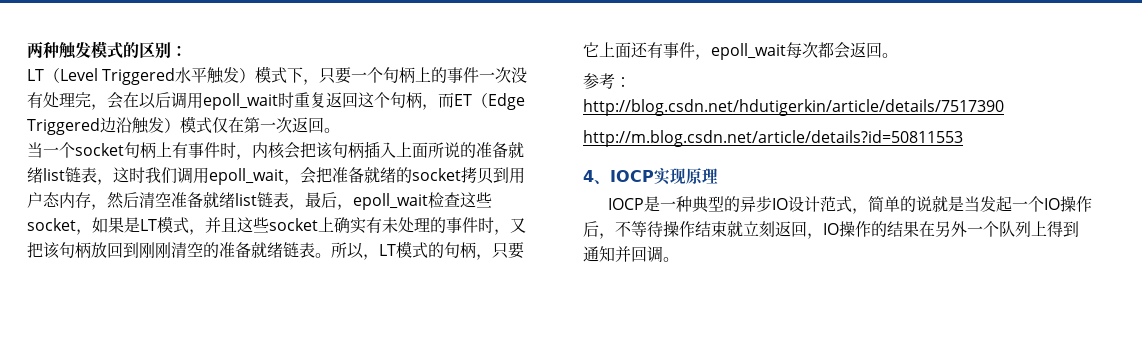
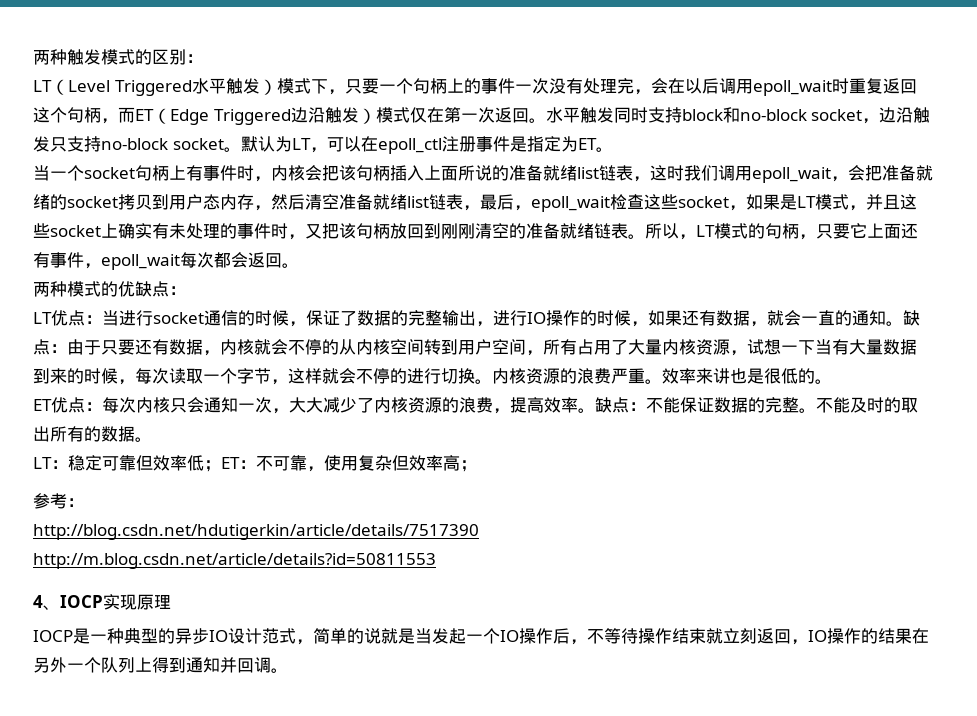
(340, 130) none -> [545,107,931,124] [33,136,613,154] 水平触发同时支持block和no-block socket，边沿触发只支持no-block socket。默认为LT，可以在epoll_ctl注册事件是指定为ET。
(898, 55) none -> [33,281,186,297] [33,310,920,327] [33,339,917,356] [33,368,832,385] [33,397,918,414] [33,426,152,442] [33,455,477,472] // 两种模式的优缺点： // LT优点：当进行socket通信的时候，保证了数据的完整输出，进行IO操作的时候，如果还有数据，就会一直的通知。缺点：由于只要还有数据，内核就会不停的从内核空间转到用户空间，所有占用了大量内核资源，试想一下当有大量数据到来的时候，每次读取一个字节，这样就会不停的进行切换。内核资源的浪费严重。效率来讲也是很低的。 // ET优点：每次内核只会通知一次，大大减少了内核资源的浪费，提高效率。缺点：不能保证数据的完整。不能及时的取出所有的数据。 // LT：稳定可靠但效率低；ET：不可靠，使用复杂但效率高；

